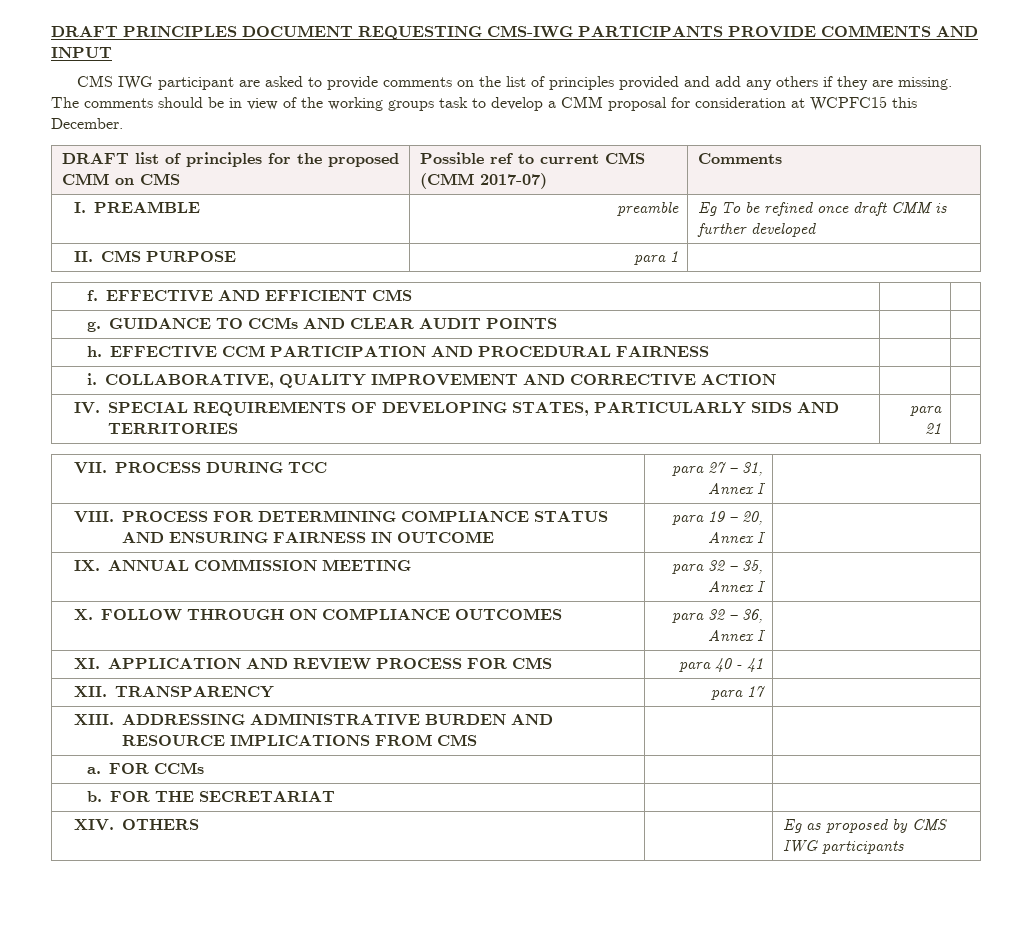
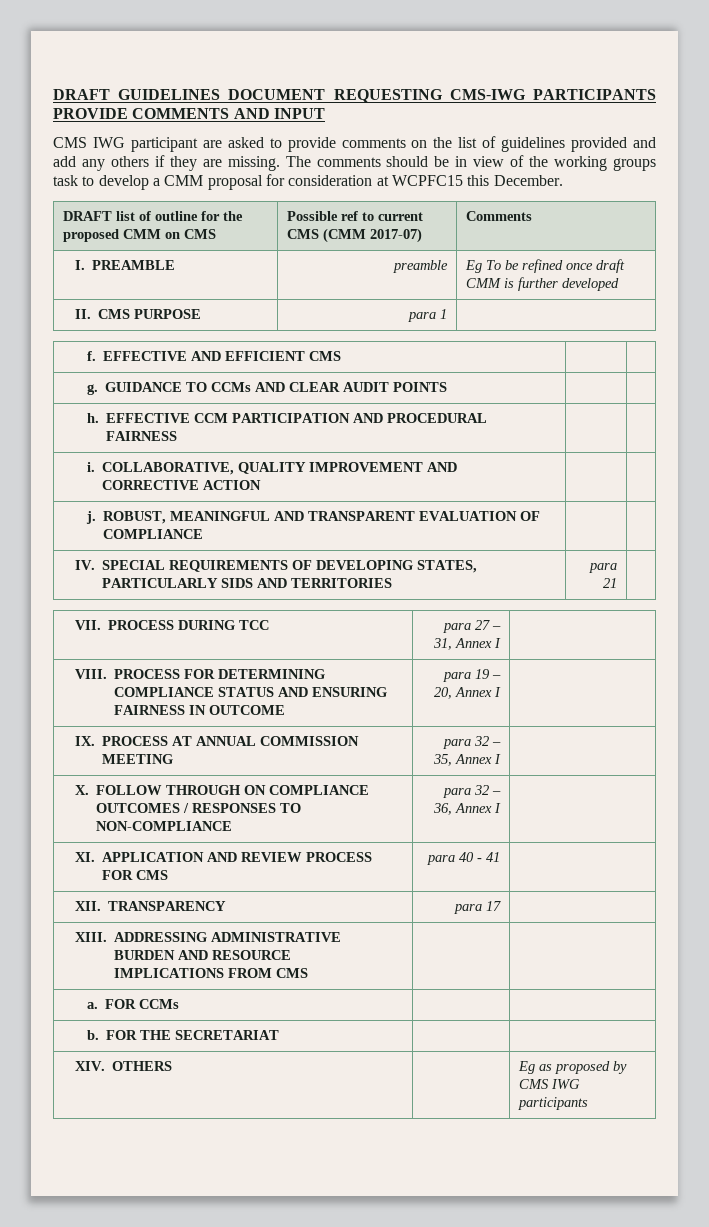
[51,26,237,37] DRAFT PRINCIPLES -> [53,89,221,100] DRAFT GUIDELINES
[549,76,615,90] principles -> [501,137,566,152] guidelines
[185,152,262,167] principles -> [155,211,199,221] outline
(776, 379) none -> [85,511,541,524] [103,529,204,539] // j. ROBUST, MEANINGFUL AND TRANSPARENT EVALUATION OF COMPLIANCE | |
(101, 565) none -> [102,736,193,746] PROCESS AT
(563, 614) none -> [183,803,302,813] [96,821,233,831] / RESPONSES TO NON-COMPLIANCE

